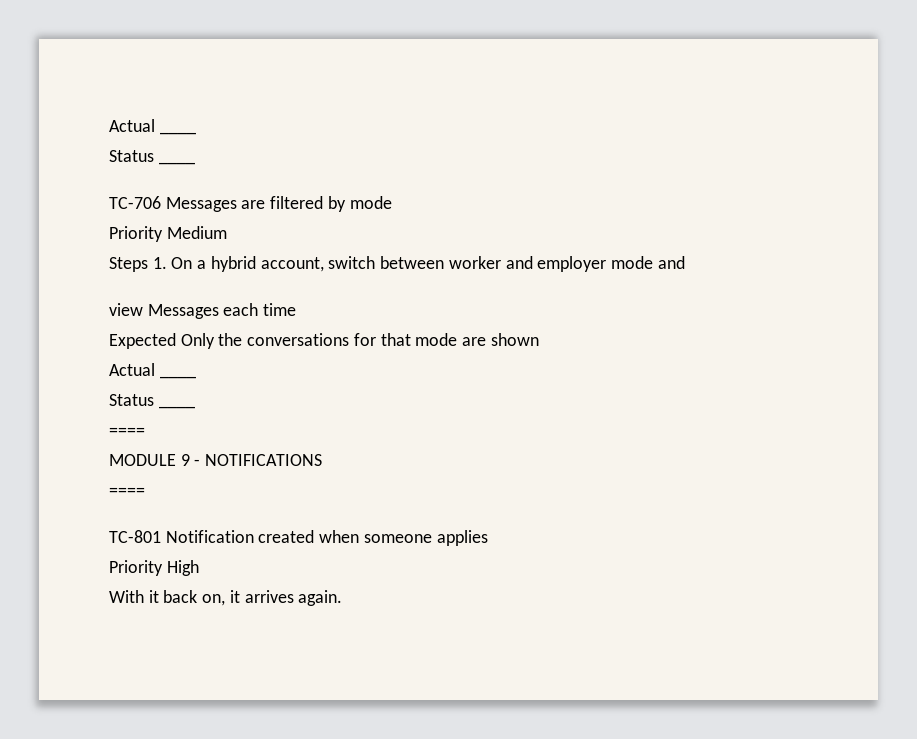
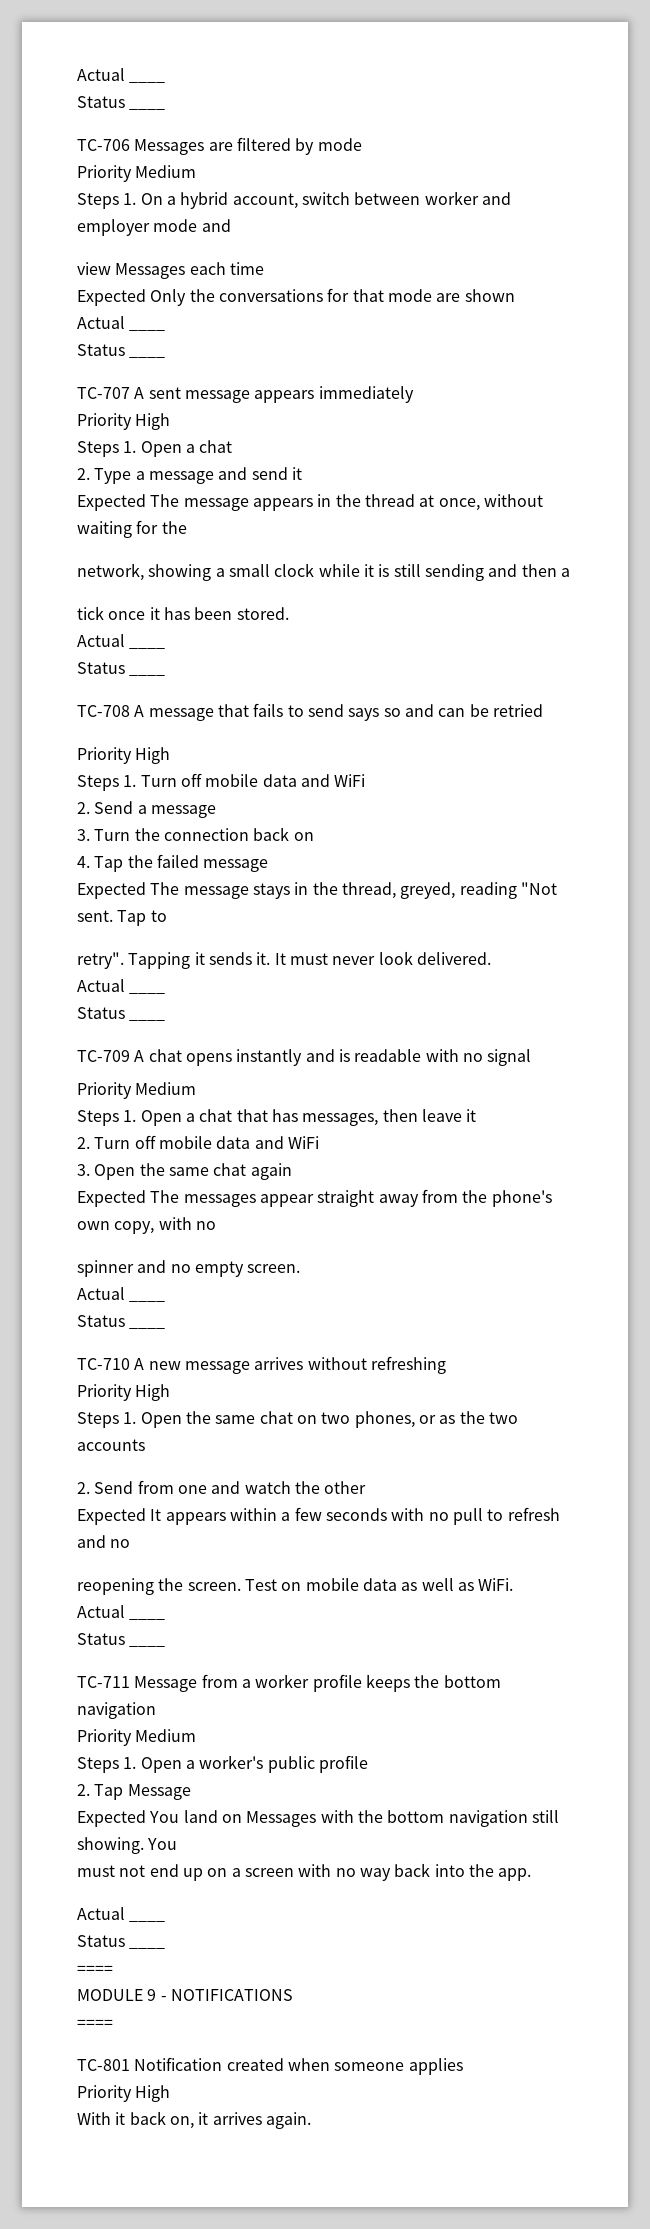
(195, 407) none -> [77,386,414,403] [77,413,171,430] [77,440,233,457] [77,467,302,484] [77,494,543,511] [77,520,187,538] [77,563,570,581] [77,606,289,620] [77,634,125,647] [129,647,166,649] [77,662,125,674] [129,674,166,676] [77,703,543,721] [77,747,171,764] [77,773,366,791] [77,801,216,818] [77,827,314,841] [77,854,269,872] [77,882,557,899] [77,910,167,926] [77,951,491,969] [77,979,125,992] [129,992,166,994] [77,1007,125,1019] [129,1019,166,1021] [77,1049,532,1066] [77,1082,197,1099] [77,1109,477,1126] [77,1135,319,1149] [77,1163,292,1180] [77,1189,552,1207] [77,1217,216,1234] [77,1260,301,1277] [77,1287,125,1300] [129,1300,166,1302] [77,1315,125,1327] [129,1327,166,1329] [77,1356,446,1374] [77,1384,171,1401] [77,1411,518,1428] [77,1439,145,1451] [77,1480,367,1494] [77,1507,560,1525] [77,1535,131,1548] [77,1578,514,1595] [77,1605,125,1618] [129,1618,166,1620] [77,1633,125,1645] [129,1645,166,1647] [77,1674,501,1692] [77,1702,156,1719] [77,1729,197,1746] [77,1755,368,1773] [77,1784,191,1800] [77,1810,559,1827] [77,1837,178,1854] [77,1863,532,1881] [77,1907,125,1920] [129,1920,166,1922] [77,1935,125,1947] [129,1947,166,1949] // TC-707 A sent message appears immediately // Priority High // Steps 1. Open a chat // 2. Type a message and send it // Expected The message appears in the thread at once, without waiting for the // network, showing a small clock while it is still sending and then a // tick once it has been stored. // Actual ____ // Status ____ // TC-708 A message that fails to send says so and can be retried // Priority High // Steps 1. Turn off mobile data and WiFi // 2. Send a message // 3. Turn the connection back on // 4. Tap the failed message // Expected The message stays in the thread, greyed, reading "Not sent. Tap to // retry". Tapping it sends it. It must never look delivered. // Actual ____ // Status ____ // TC-709 A chat opens instantly and is readable with no signal // Priority Medium // Steps 1. Open a chat that has messages, then leave it // 2. Turn off mobile data and WiFi // 3. Open the same chat again // Expected The messages appear straight away from the phone's own copy, with no // spinner and no empty screen. // Actual ____ // Status ____ // TC-710 A new message arrives without refreshing // Priority High // Steps 1. Open the same chat on two phones, or as the two accounts // 2. Send from one and watch the other // Expected It appears within a few seconds with no pull to refresh and no // reopening the screen. Test on mobile data as well as WiFi. // Actual ____ // Status ____ // TC-711 Message from a worker profile keeps the bottom navigation // Priority Medium // Steps 1. Open a worker's public profile // 2. Tap Message // Expected You land on Messages with the bottom navigation still showing. You // must not end up on a screen with no way back into the app. // Actual ____ // Status ____

